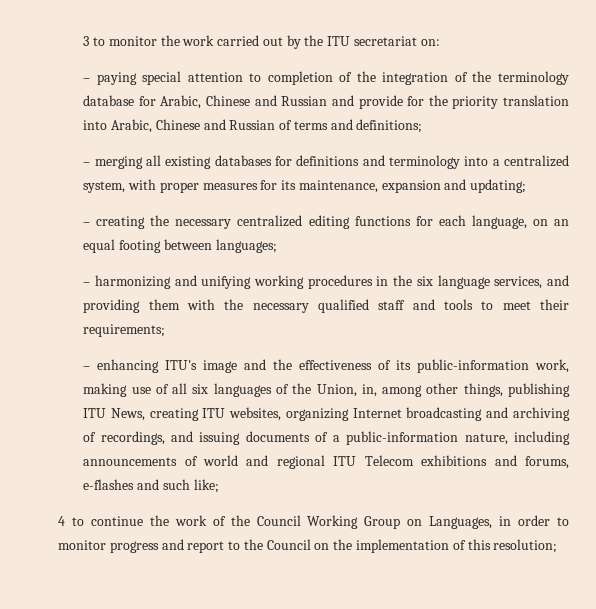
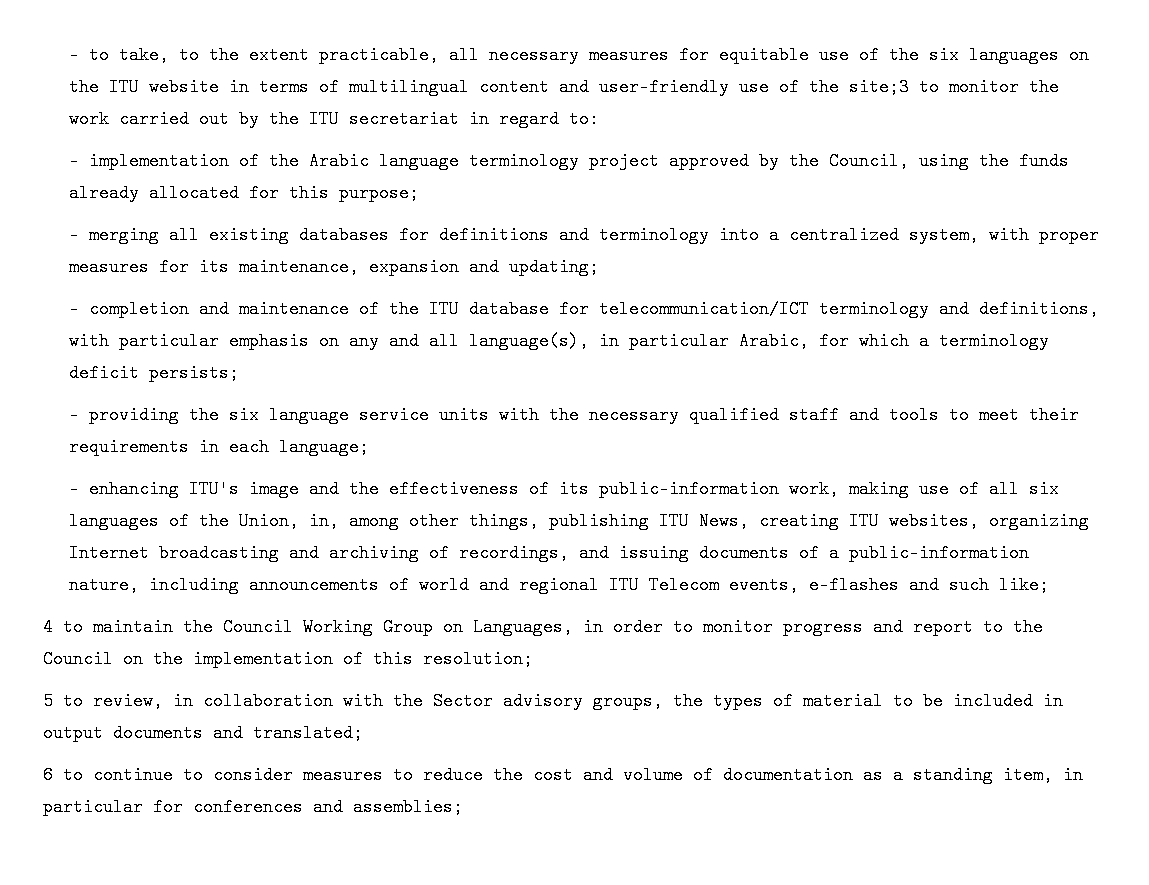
[83,36,90,46] 3 -> [68,46,1089,64] [68,78,909,96] – to take, to the extent practicable, all necessary measures for equitable use of the six languages on the ITU website in terms of multilingual content and user-friendly use of the site;3
[420,39,440,46] [83,71,569,85] [83,95,570,109] [83,119,423,133] on: // – paying special attention to completion of the integration of the terminology database for Arabic, Chinese and Russian and provide for the priority translation into Arabic, Chinese and Russian of terms and definitions; -> [468,110,599,128] [68,152,1069,170] [68,184,419,202] in regard to: // – implementation of the Arabic language terminology project approved by the Council, using the funds already allocated for this purpose;
[96,215,569,229] [83,239,277,253] [83,275,569,289] [83,299,180,313] creating the necessary centralized editing functions for each language, on an equal footing between languages; // – harmonizing and unifying working procedures in the six language services, and providing them -> [88,300,1099,318] [68,332,1049,350] [68,364,239,382] [68,406,489,424] completion and maintenance of the ITU database for telecommunication/ICT terminology and definitions, with particular emphasis on any and all language(s), in particular Arabic, for which a terminology deficit persists; // – providing the six language service units
[83,324,166,337] requirements; -> [68,438,369,456] requirements in each language;
[421,455,569,469] exhibitions and forums, -> [728,576,799,594] events,
[90,515,226,526] continue the work of -> [93,618,173,636] maintain
(558, 546) none -> [43,692,1063,710] [43,724,363,742] [43,766,1083,784] [43,798,463,816] // 5 to review, in collaboration with the Sector advisory groups, the types of material to be included in output documents and translated; // 6 to continue to consider measures to reduce the cost and volume of documentation as a standing item, in particular for conferences and assemblies;

